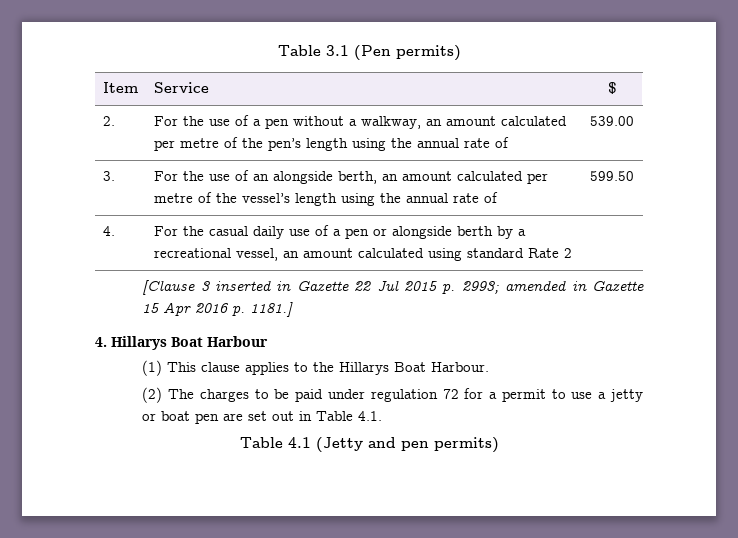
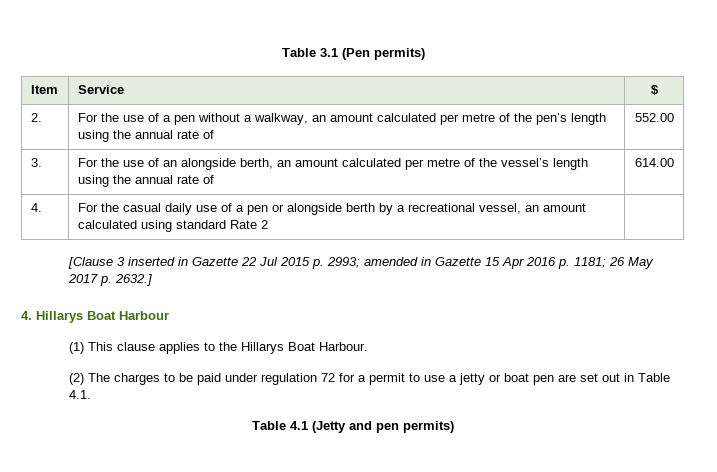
[590,116,634,126] 539.00 -> [634,113,674,122] 552.00
[590,171,634,181] 599.50 -> [634,158,674,167] 614.00
[250,302,294,317] 1181.] -> [574,257,655,269] [68,274,153,286] 1181; 26 May 2017 p. 2632.]

